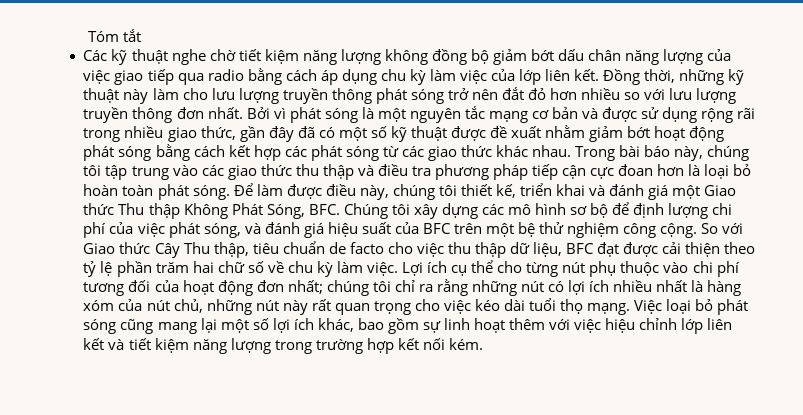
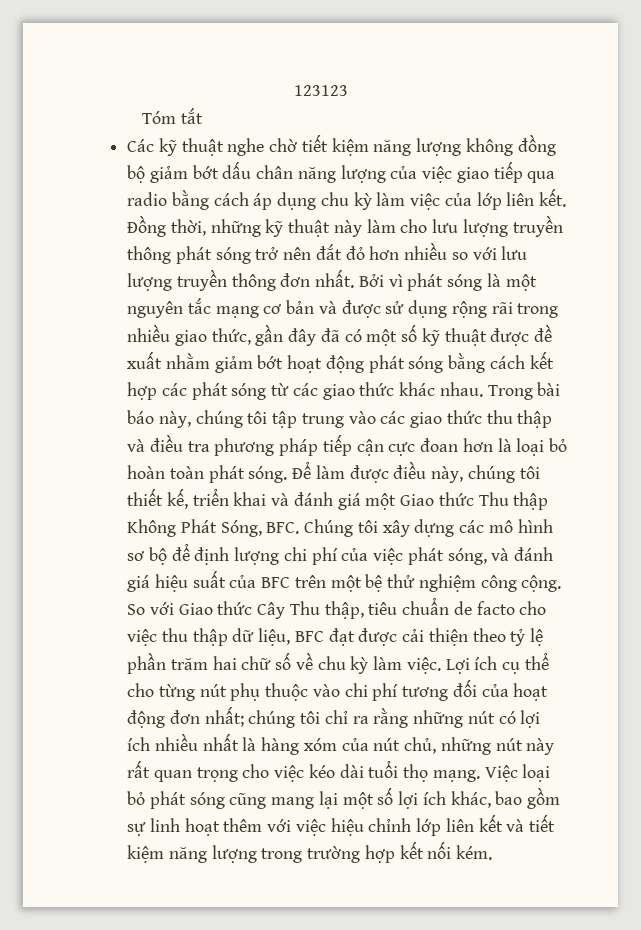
(87, 36) none -> [293,85,348,96] 123123 //

